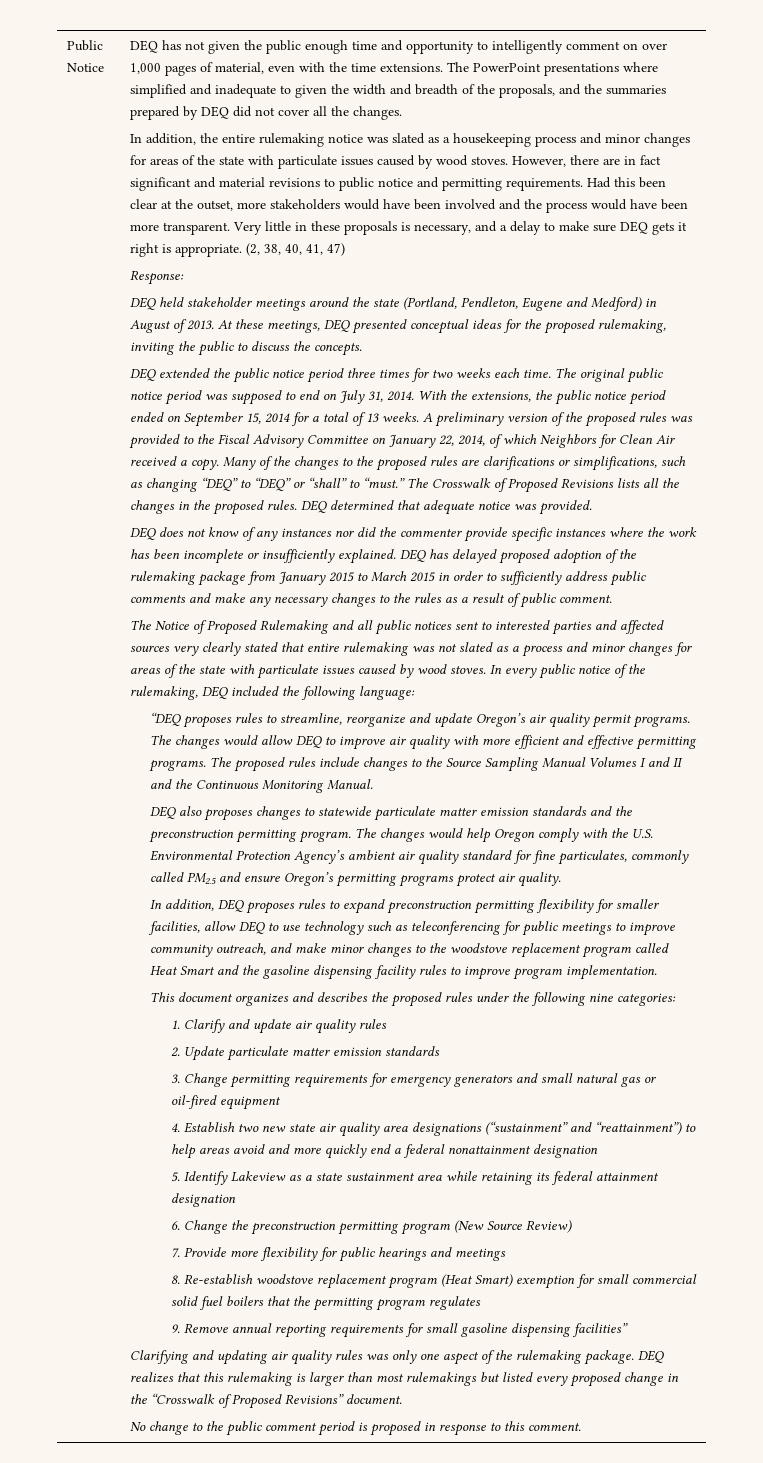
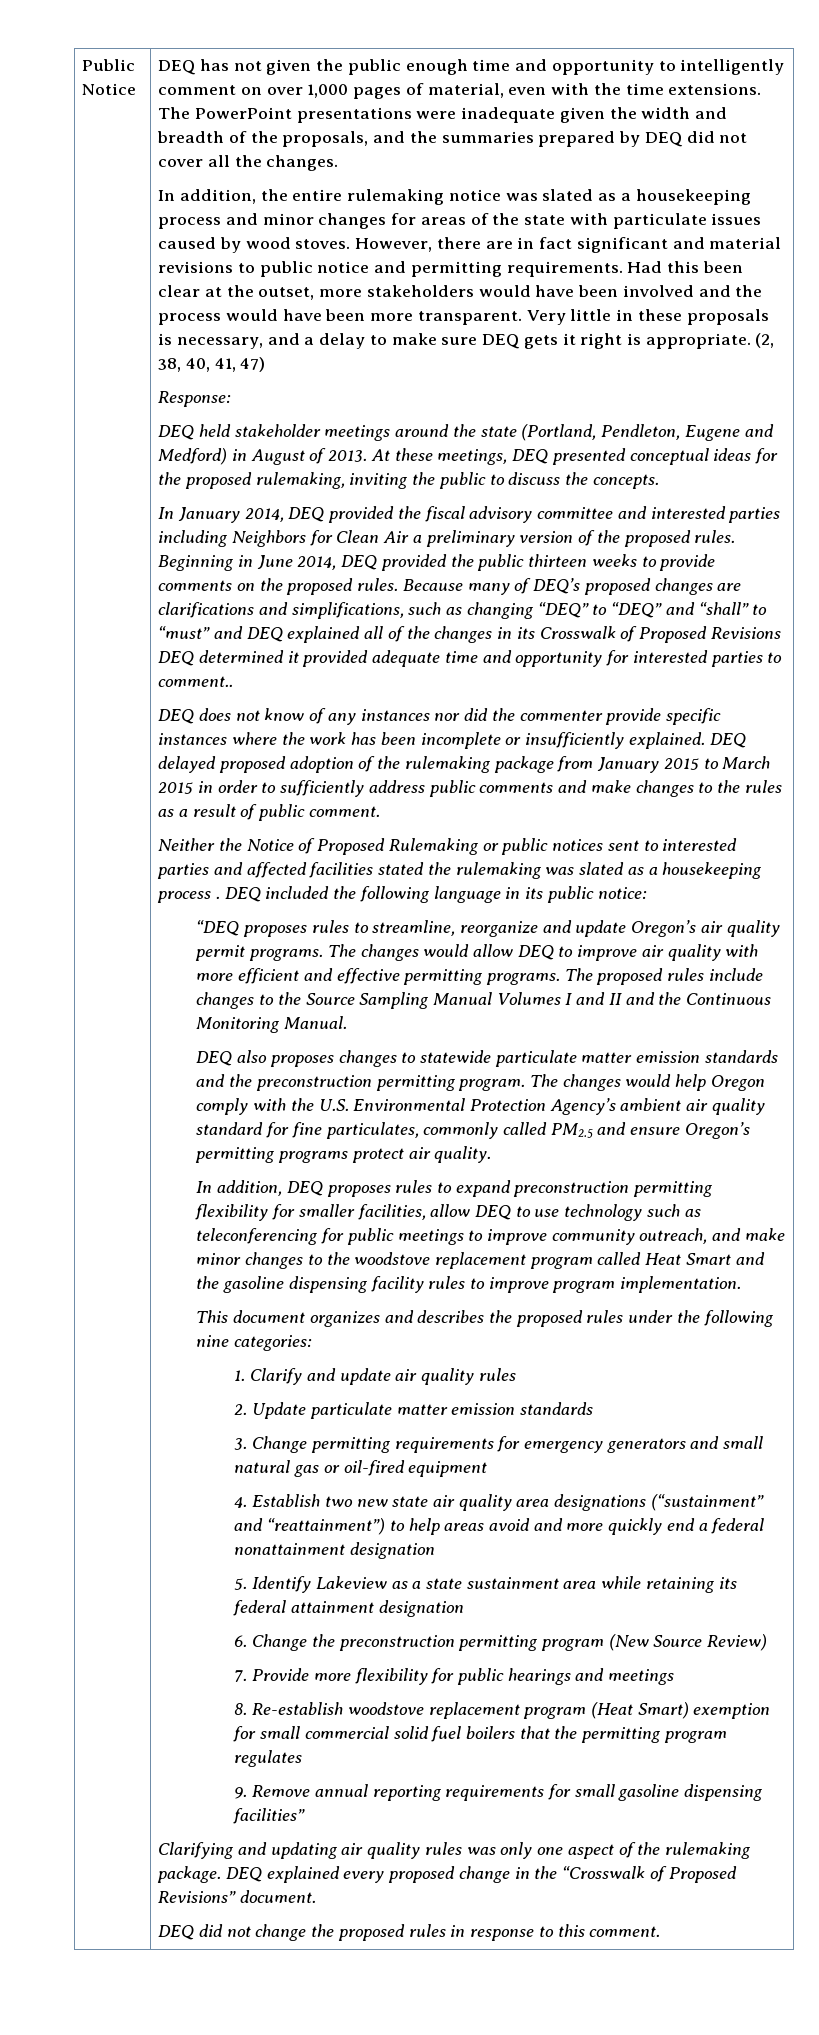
[622,62,658,72] [129,84,291,98] where simplified and inadequate to -> [416,107,556,123] were inadequate
[129,368,663,383] [129,390,666,405] [129,412,433,427] DEQ extended the public notice period three times for two weeks each time. The original public notice period was supposed to end on July 31, 2014. With the extensions, the public notice period ended on September 15, 2014 for a total of 13 weeks. A -> [158,506,781,523] [158,530,422,547] In January 2014, DEQ provided the fiscal advisory committee and interested parties including Neighbors for Clean Air a
[638,412,693,422] [128,434,675,449] [129,456,458,471] rules was provided to the Fiscal Advisory Committee on January 22, 2014, of which Neighbors for Clean Air received a copy. Many of the changes to the proposed rules -> [694,530,736,543] [158,554,716,571] [158,578,713,595] rules. Beginning in June 2014, DEQ provided the public thirteen weeks to provide comments on the proposed rules. Because many of DEQ’s proposed changes
[557,459,570,466] or -> [259,602,289,615] and
[292,481,305,488] or -> [665,602,695,615] and
[362,477,679,493] [129,500,592,515] “must.” The Crosswalk of Proposed Revisions lists all the changes in the proposed rules. DEQ determined that adequate notice was provided. -> [158,626,781,643] [158,650,783,667] [158,676,234,687] “must” and DEQ explained all of the changes in its Crosswalk of Proposed Revisions DEQ determined it provided adequate time and opportunity for interested parties to comment..
[428,549,449,559] has -> (746, 740) none
[248,596,328,607] any necessary -> (631, 786) none
[129,620,151,630] The -> [158,838,243,851] Neither the
[331,620,373,630] and all -> [482,843,499,851] or
[129,642,339,656] sources very clearly stated that entire -> [309,862,451,878] facilities stated the
[437,642,692,657] [129,664,645,679] [129,686,415,700] not slated as a process and minor changes for areas of the state with particulate issues caused by wood stoves. In every public notice of the rulemaking, DEQ included the following language: -> [579,862,763,879] [157,886,647,903] slated as a housekeeping process . DEQ included the following language in its public notice:
[129,1372,533,1386] realizes that this rulemaking is larger than most rulemakings but listed -> [266,1866,340,1883] explained
[129,1421,421,1436] No change to the public comment period is proposed -> [158,1924,446,1941] DEQ did not change the proposed rules

